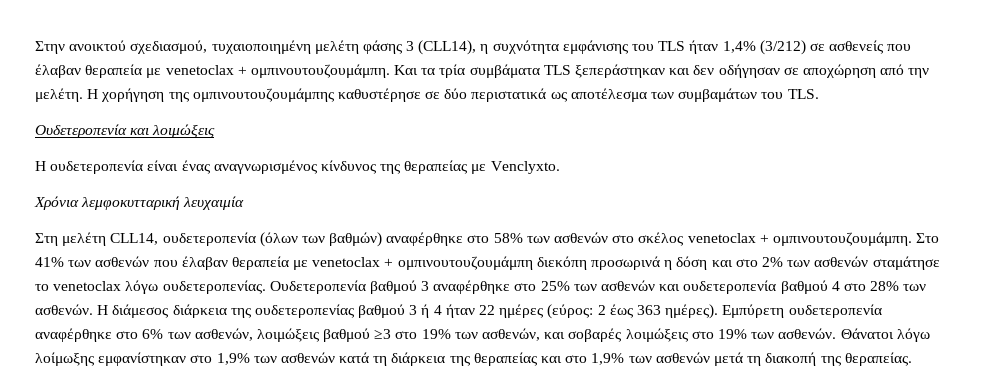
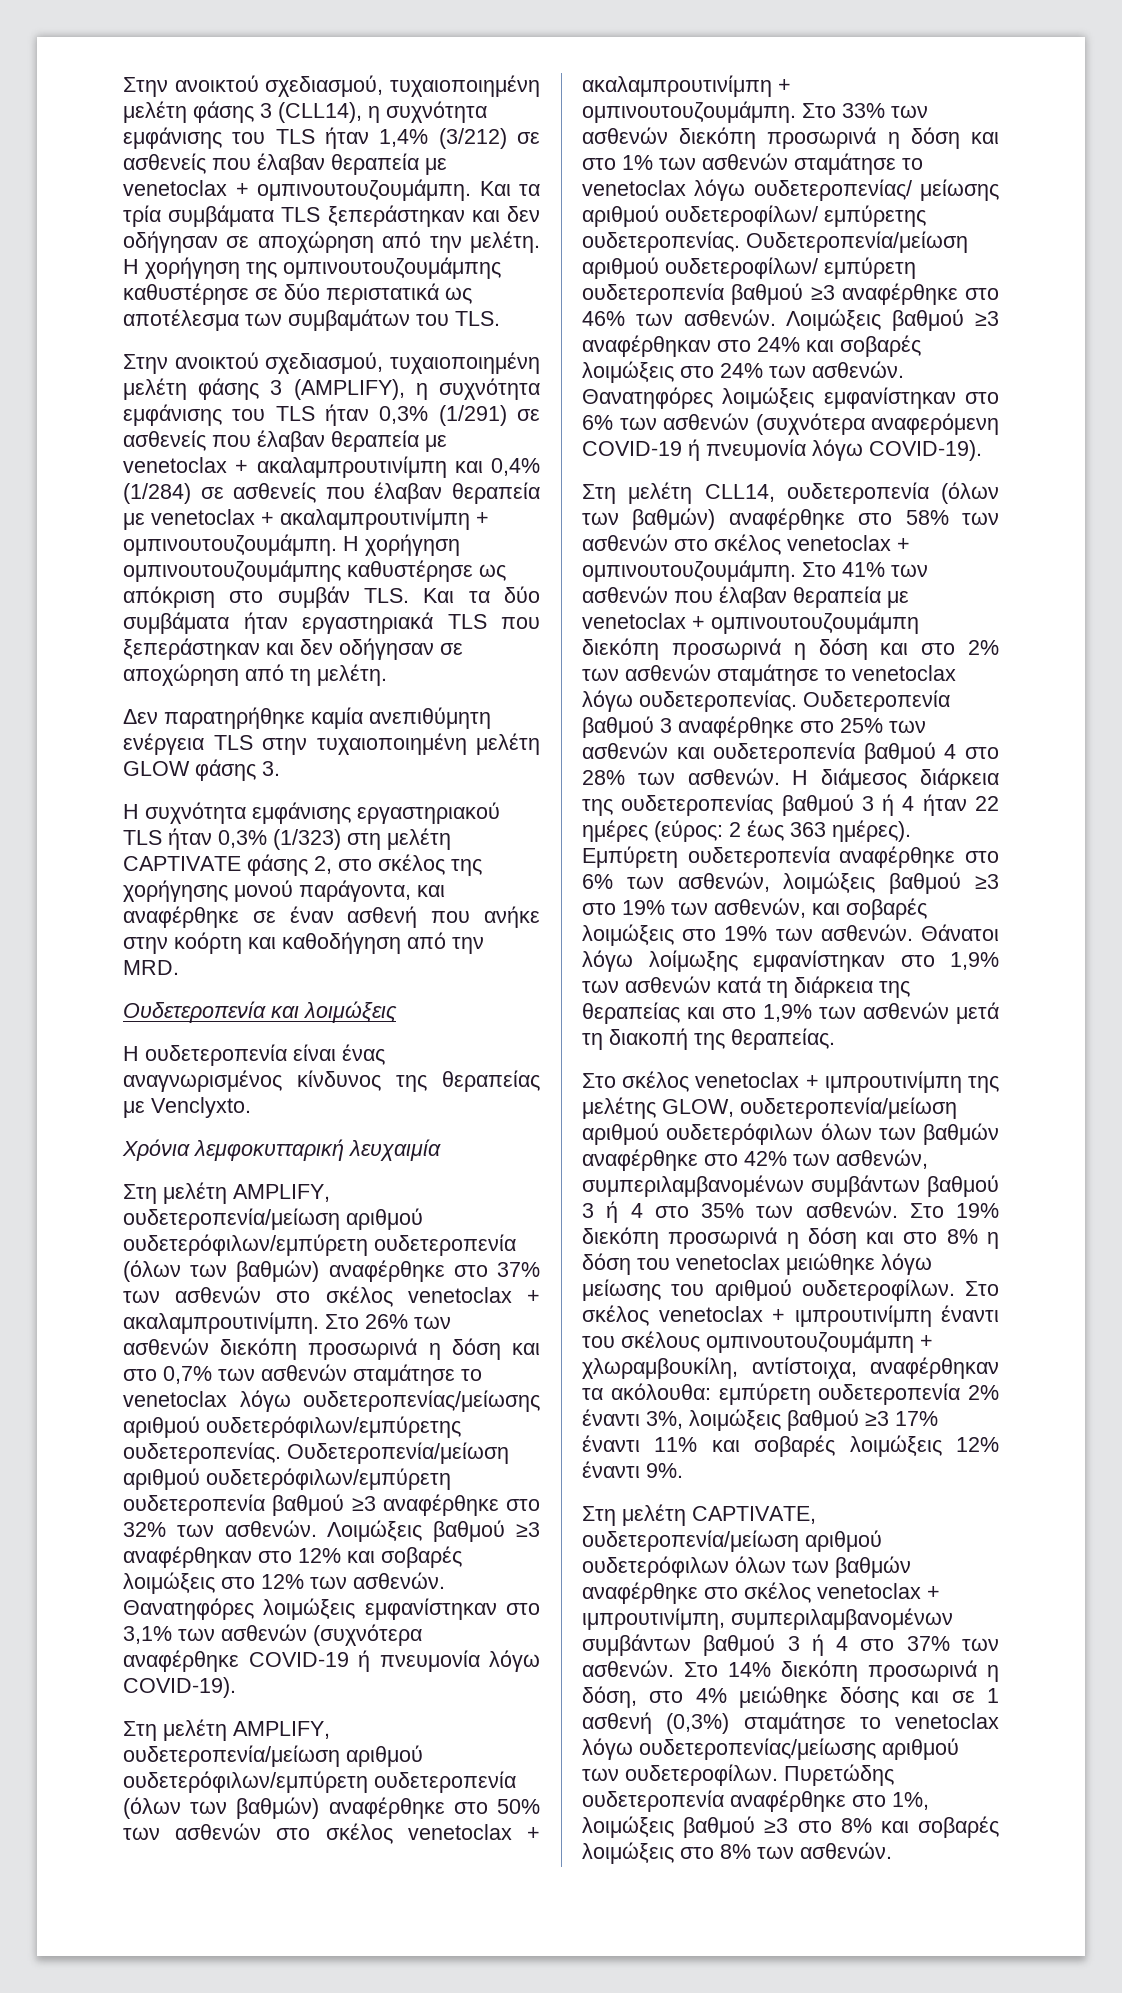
(819, 94) none -> [123,352,540,374] [123,378,540,400] [123,404,540,426] [123,430,447,452] [123,456,540,478] [123,482,540,504] [123,508,489,530] [123,534,460,556] [123,560,506,582] [123,586,540,608] [123,612,540,634] [123,638,463,660] [123,664,387,686] [123,707,491,729] [123,733,540,755] [123,759,280,781] [123,802,500,824] [123,828,451,850] [123,854,482,876] [123,880,445,902] [123,906,540,928] [123,932,484,954] [123,960,179,975] // Στην ανοικτού σχεδιασμού, τυχαιοποιημένη μελέτη φάσης 3 (AMPLIFY), η συχνότητα εμφάνισης του TLS ήταν 0,3% (1/291) σε ασθενείς που έλαβαν θεραπεία με venetoclax + ακαλαμπρουτινίμπη και 0,4% (1/284) σε ασθενείς που έλαβαν θεραπεία με venetoclax + ακαλαμπρουτινίμπη + ομπινουτουζουμάμπη. Η χορήγηση ομπινουτουζουμάμπης καθυστέρησε ως απόκριση στο συμβάν TLS. Και τα δύο συμβάματα ήταν εργαστηριακά TLS που ξεπεράστηκαν και δεν οδήγησαν σε αποχώρηση από τη μελέτη. // Δεν παρατηρήθηκε καμία ανεπιθύμητη ενέργεια TLS στην τυχαιοποιημένη μελέτη GLOW φάσης 3. // Η συχνότητα εμφάνισης εργαστηριακού TLS ήταν 0,3% (1/323) στη μελέτη CAPTIVATE φάσης 2, στο σκέλος της χορήγησης μονού παράγοντα, και αναφέρθηκε σε έναν ασθενή που ανήκε στην κοόρτη και καθοδήγηση από την MRD.
(245, 203) none -> [123,1182,330,1204] [123,1208,423,1230] [123,1234,516,1256] [123,1260,540,1282] [123,1286,540,1307] [123,1312,451,1334] [123,1338,540,1360] [123,1364,482,1386] [123,1390,540,1412] [123,1416,461,1438] [123,1442,509,1464] [123,1468,451,1490] [123,1494,540,1516] [123,1520,540,1542] [123,1546,462,1568] [123,1572,445,1594] [123,1598,540,1620] [123,1624,422,1646] [123,1650,540,1672] [123,1677,236,1698] [123,1719,330,1741] [123,1745,423,1767] [123,1771,516,1793] [123,1797,540,1819] [123,1823,540,1844] [582,75,791,97] [582,101,928,123] [582,127,999,149] [582,153,923,175] [582,179,999,201] [582,205,926,227] [582,231,968,253] [582,257,916,279] [582,283,999,305] [582,309,999,331] [582,335,921,357] [582,361,904,383] [582,387,999,409] [582,413,999,435] [582,439,982,461] // Στη μελέτη AMPLIFY, ουδετεροπενία/μείωση αριθμού ουδετερόφιλων/εμπύρετη ουδετεροπενία (όλων των βαθμών) αναφέρθηκε στο 37% των ασθενών στο σκέλος venetoclax + ακαλαμπρουτινίμπη. Στο 26% των ασθενών διεκόπη προσωρινά η δόση και στο 0,7% των ασθενών σταμάτησε το venetoclax λόγω ουδετεροπενίας/μείωσης αριθμού ουδετερόφιλων/εμπύρετης ουδετεροπενίας. Ουδετεροπενία/μείωση αριθμού ουδετερόφιλων/εμπύρετη ουδετεροπενία βαθμού ≥3 αναφέρθηκε στο 32% των ασθενών. Λοιμώξεις βαθμού ≥3 αναφέρθηκαν στο 12% και σοβαρές λοιμώξεις στο 12% των ασθενών. Θανατηφόρες λοιμώξεις εμφανίστηκαν στο 3,1% των ασθενών (συχνότερα αναφέρθηκε COVID-19 ή πνευμονία λόγω COVID-19). // Στη μελέτη AMPLIFY, ουδετεροπενία/μείωση αριθμού ουδετερόφιλων/εμπύρετη ουδετεροπενία (όλων των βαθμών) αναφέρθηκε στο 50% των ασθενών στο σκέλος venetoclax + ακαλαμπρουτινίμπη + ομπινουτουζουμάμπη. Στο 33% των ασθενών διεκόπη προσωρινά η δόση και στο 1% των ασθενών σταμάτησε το venetoclax λόγω ουδετεροπενίας/ μείωσης αριθμού ουδετεροφίλων/ εμπύρετης ουδετεροπενίας. Ουδετεροπενία/μείωση αριθμού ουδετεροφίλων/ εμπύρετη ουδετεροπενία βαθμού ≥3 αναφέρθηκε στο 46% των ασθενών. Λοιμώξεις βαθμού ≥3 αναφέρθηκαν στο 24% και σοβαρές λοιμώξεις στο 24% των ασθενών. Θανατηφόρες λοιμώξεις εμφανίστηκαν στο 6% των ασθενών (συχνότερα αναφερόμενη COVID-19 ή πνευμονία λόγω COVID-19).
(912, 359) none -> [582,1071,999,1093] [582,1097,957,1119] [582,1123,999,1145] [582,1149,928,1171] [582,1175,999,1197] [582,1201,999,1223] [582,1227,999,1249] [582,1253,932,1275] [582,1279,999,1301] [582,1305,999,1327] [582,1331,933,1353] [582,1357,999,1379] [582,1383,999,1405] [582,1409,938,1431] [582,1435,999,1457] [582,1461,683,1478] [582,1504,816,1526] [582,1530,882,1552] [582,1556,911,1578] [582,1582,940,1604] [582,1608,953,1630] [582,1634,999,1656] [582,1660,999,1682] [582,1686,999,1708] [582,1712,999,1734] [582,1738,959,1760] [582,1764,894,1786] [582,1790,929,1812] [582,1816,999,1838] [582,1842,892,1864] // Στο σκέλος venetoclax + ιμπρουτινίμπη της μελέτης GLOW, ουδετεροπενία/μείωση αριθμού ουδετερόφιλων όλων των βαθμών αναφέρθηκε στο 42% των ασθενών, συμπεριλαμβανομένων συμβάντων βαθμού 3 ή 4 στο 35% των ασθενών. Στο 19% διεκόπη προσωρινά η δόση και στο 8% η δόση του venetoclax μειώθηκε λόγω μείωσης του αριθμού ουδετεροφίλων. Στο σκέλος venetoclax + ιμπρουτινίμπη έναντι του σκέλους ομπινουτουζουμάμπη + χλωραμβουκίλη, αντίστοιχα, αναφέρθηκαν τα ακόλουθα: εμπύρετη ουδετεροπενία 2% έναντι 3%, λοιμώξεις βαθμού ≥3 17% έναντι 11% και σοβαρές λοιμώξεις 12% έναντι 9%. // Στη μελέτη CAPTIVATE, ουδετεροπενία/μείωση αριθμού ουδετερόφιλων όλων των βαθμών αναφέρθηκε στο σκέλος venetoclax + ιμπρουτινίμπη, συμπεριλαμβανομένων συμβάντων βαθμού 3 ή 4 στο 37% των ασθενών. Στο 14% διεκόπη προσωρινά η δόση, στο 4% μειώθηκε δόσης και σε 1 ασθενή (0,3%) σταμάτησε το venetoclax λόγω ουδετεροπενίας/μείωσης αριθμού των ουδετεροφίλων. Πυρετώδης ουδετεροπενία αναφέρθηκε στο 1%, λοιμώξεις βαθμού ≥3 στο 8% και σοβαρές λοιμώξεις στο 8% των ασθενών.

